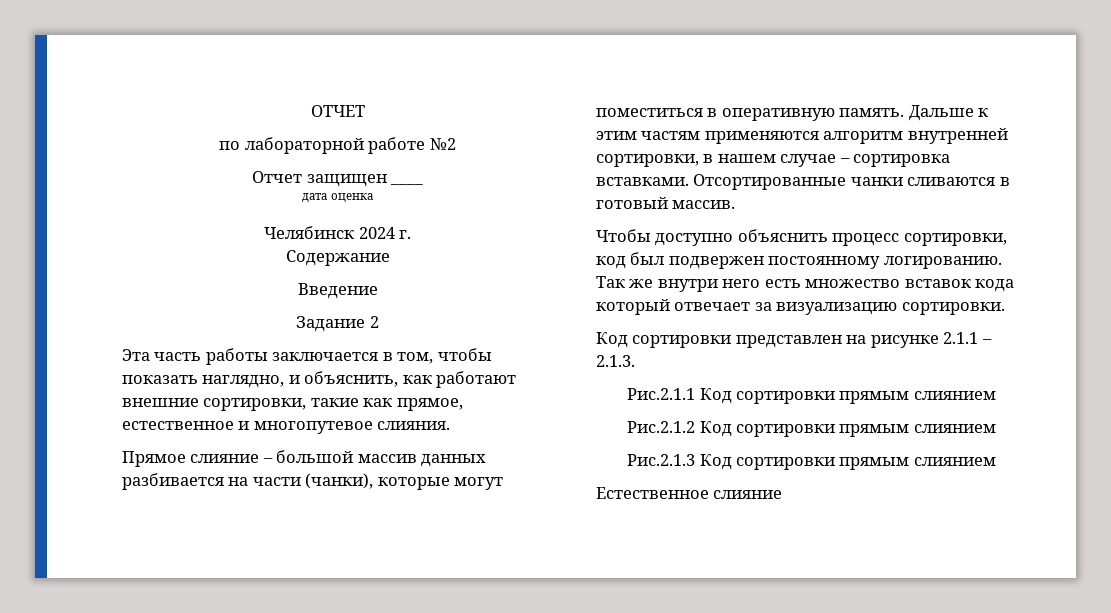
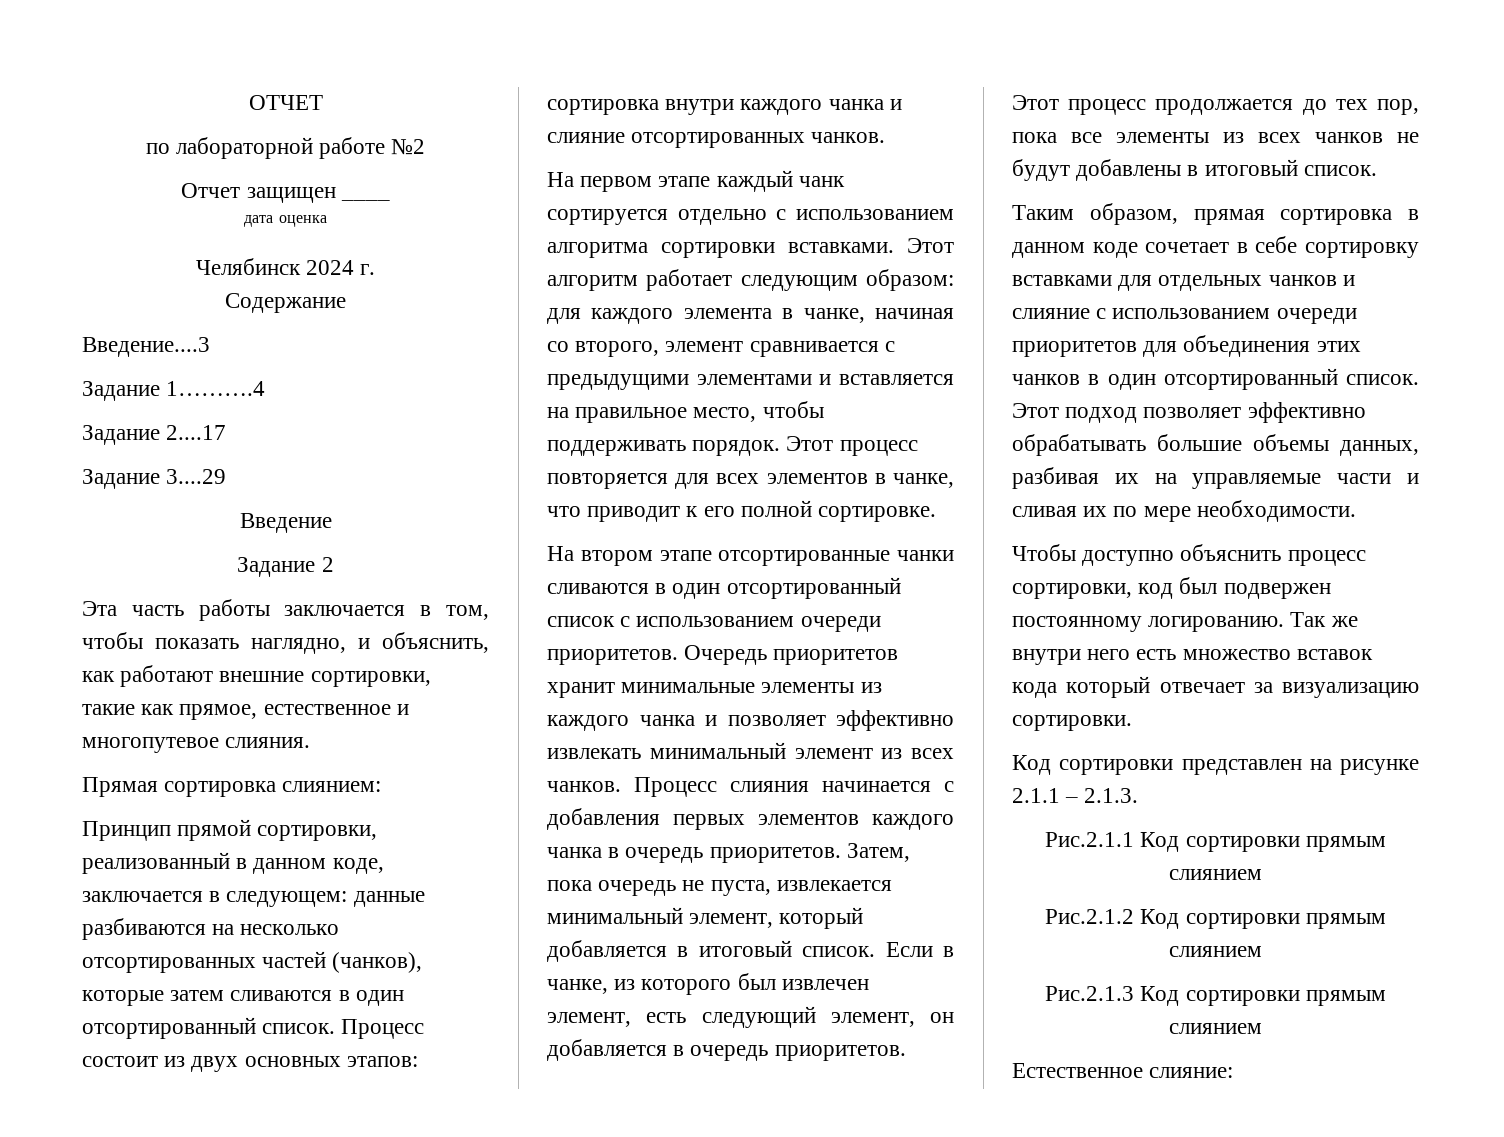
(390, 258) none -> [82,337,210,357] [82,381,266,401] [82,425,227,445] [82,469,227,489] // Введение....3 // Задание 1……….4 // Задание 2....17 // Задание 3....29
[122,450,487,467] [122,473,504,490] [596,105,989,121] [596,128,1008,144] [596,154,951,167] [596,174,1010,190] [596,197,736,209] Прямое слияние – большой массив данных разбивается на части (чанки), которые могут поместиться в оперативную память. Дальше к этим частям применяются алгоритм внутренней сортировки, в нашем случае – сортировка вставками. Отсортированные чанки сливаются в готовый массив. -> [82,777,382,797] [82,819,378,841] [82,852,384,874] [82,891,425,907] [82,918,340,940] [82,951,423,973] [82,990,404,1006] [82,1017,425,1039] [82,1056,418,1072] [547,99,902,115] [547,132,886,148] [547,170,845,192] [547,209,954,225] [547,238,954,258] [547,269,954,291] [547,308,954,324] [547,341,895,357] [547,374,954,390] [547,401,824,423] [547,436,918,456] [547,473,954,489] [547,500,937,522] [547,546,954,566] [547,577,901,599] [547,616,881,632] [547,645,899,665] [547,682,882,698] [547,710,954,731] [547,742,954,759] [547,777,954,797] [547,808,954,830] [547,843,910,863] [547,880,892,896] [547,907,864,929] [547,940,954,962] [547,973,869,995] [547,1006,954,1028] [547,1039,906,1061] [1012,95,1419,115] [1012,132,1419,143] [1012,159,1377,181] [1012,203,1419,225] [1012,236,1419,258] [1012,275,1355,291] [1012,308,1357,324] [1012,335,1361,357] [1012,368,1419,390] [1012,402,1366,423] [1012,434,1419,456] [1012,467,1419,489] [1012,500,1356,522] Прямая сортировка слиянием: // Принцип прямой сортировки, реализованный в данном коде, заключается в следующем: данные разбиваются на несколько отсортированных частей (чанков), которые затем сливаются в один отсортированный список. Процесс состоит из двух основных этапов: сортировка внутри каждого чанка и слияние отсортированных чанков. // На первом этапе каждый чанк сортируется отдельно с использованием алгоритма сортировки вставками. Этот алгоритм работает следующим образом: для каждого элемента в чанке, начиная со второго, элемент сравнивается с предыдущими элементами и вставляется на правильное место, чтобы поддерживать порядок. Этот процесс повторяется для всех элементов в чанке, что приводит к его полной сортировке. // На втором этапе отсортированные чанки сливаются в один отсортированный список с использованием очереди приоритетов. Очередь приоритетов хранит минимальные элементы из каждого чанка и позволяет эффективно извлекать минимальный элемент из всех чанков. Процесс слияния начинается с добавления первых элементов каждого чанка в очередь приоритетов. Затем, пока очередь не пуста, извлекается минимальный элемент, который добавляется в итоговый список. Если в чанке, из которого был извлечен элемент, есть следующий элемент, он добавляется в очередь приоритетов. Этот процесс продолжается до тех пор, пока все элементы из всех чанков не будут добавлены в итоговый список. // Таким образом, прямая сортировка в данном коде сочетает в себе сортировку вставками для отдельных чанков и слияние с использованием очереди приоритетов для объединения этих чанков в один отсортированный список. Этот подход позволяет эффективно обрабатывать большие объемы данных, разбивая их на управляемые части и сливая их по мере необходимости.
[713,490,783,499] слияние -> [1149,1067,1234,1078] слияние:

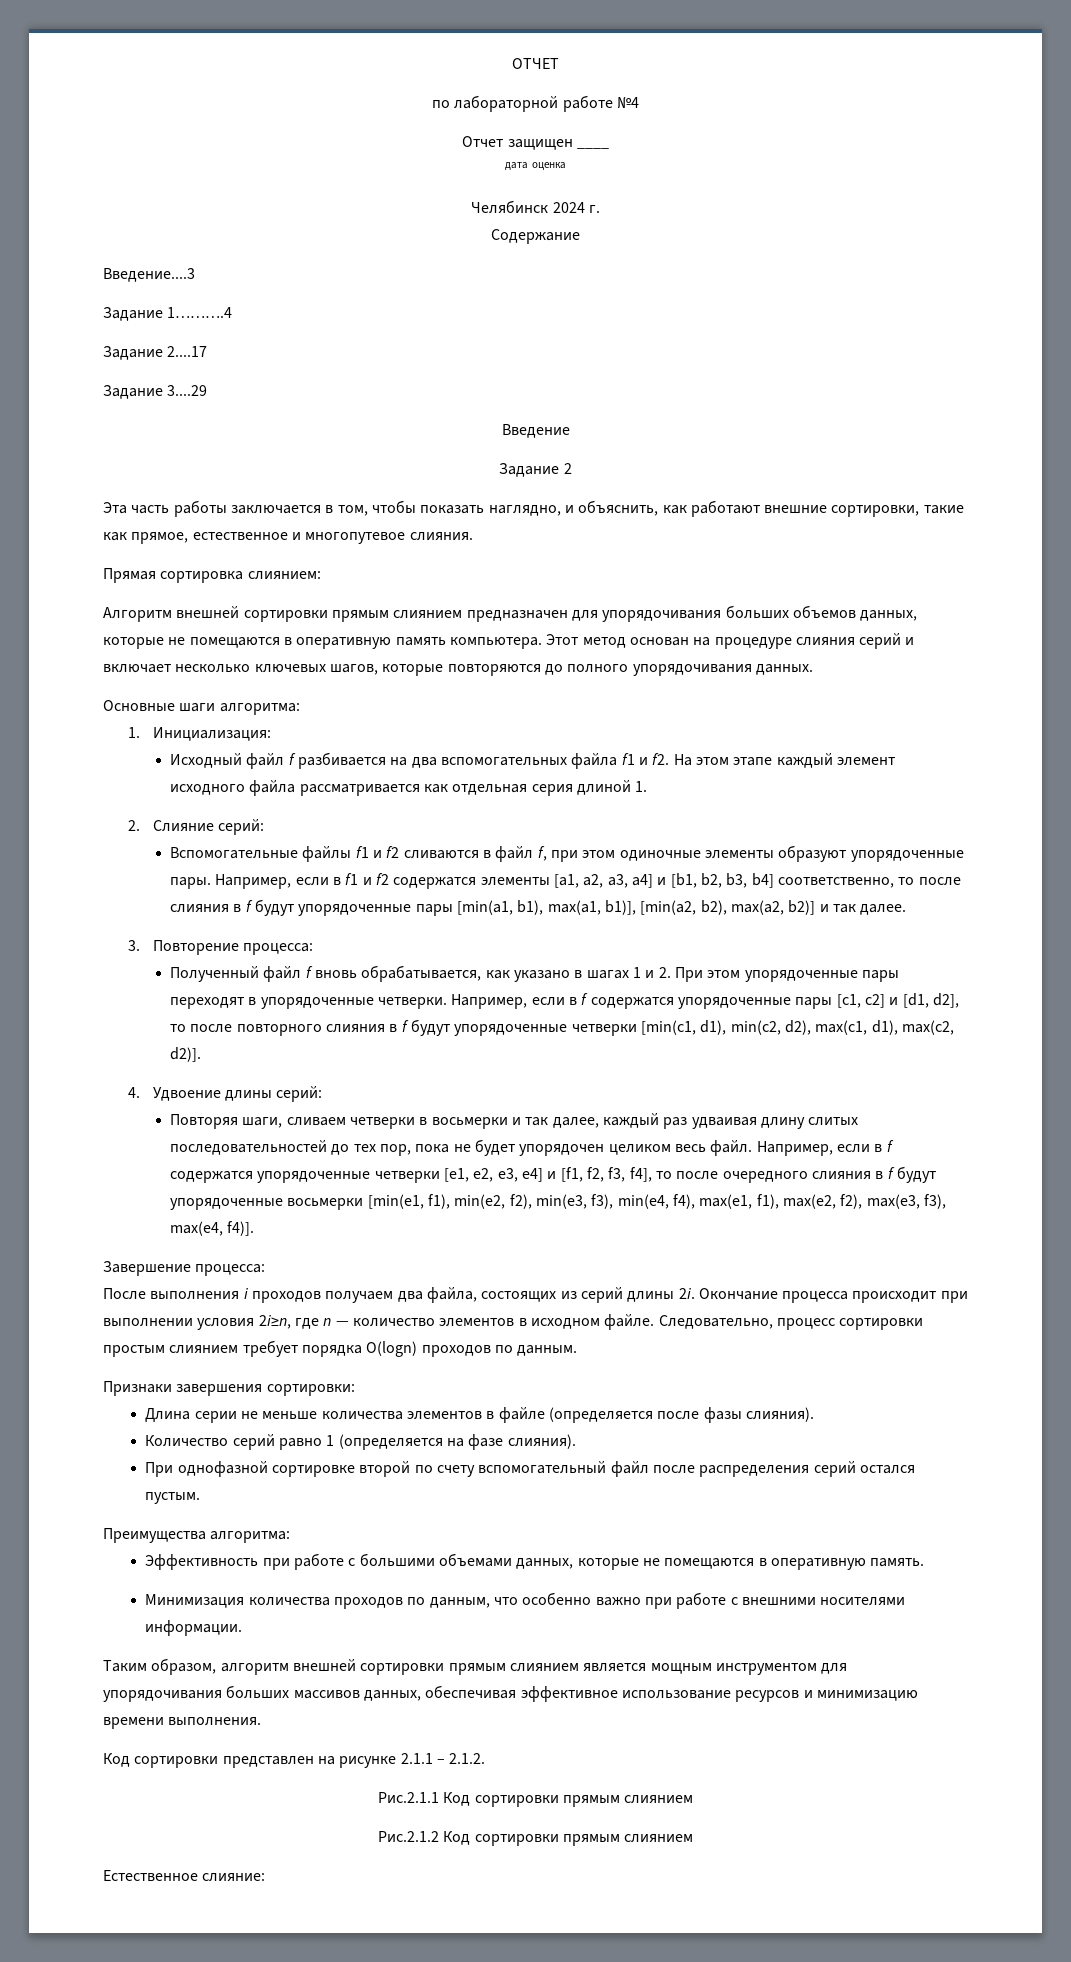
[391,139,426,155] №2 -> [616,97,639,109] №4
[82,819,378,841] [82,852,384,874] [82,891,425,907] [82,918,340,940] [82,951,423,973] [82,990,404,1006] [82,1017,425,1039] [82,1056,418,1072] [547,99,902,115] [547,132,886,148] [547,170,845,192] [547,209,954,225] [547,238,954,258] [547,269,954,291] [547,308,954,324] [547,341,895,357] [547,374,954,390] [547,401,824,423] [547,436,918,456] [547,473,954,489] [547,500,937,522] [547,546,954,566] [547,577,901,599] [547,616,881,632] [547,645,899,665] [547,682,882,698] [547,710,954,731] [547,742,954,759] [547,777,954,797] [547,808,954,830] [547,843,910,863] [547,880,892,896] [547,907,864,929] [547,940,954,962] [547,973,869,995] [547,1006,954,1028] [547,1039,906,1061] [1012,95,1419,115] [1012,132,1419,143] [1012,159,1377,181] [1012,203,1419,225] [1012,236,1419,258] [1012,275,1355,291] [1012,308,1357,324] [1012,335,1361,357] [1012,368,1419,390] [1012,402,1366,423] [1012,434,1419,456] [1012,467,1419,489] [1012,500,1356,522] [1012,544,1366,566] [1012,577,1331,599] [1012,612,1358,632] [1012,649,1373,665] [1012,676,1419,698] [1012,715,1132,731] Принцип прямой сортировки, реализованный в данном коде, заключается в следующем: данные разбиваются на несколько отсортированных частей (чанков), которые затем сливаются в один отсортированный список. Процесс состоит из двух основных этапов: сортировка внутри каждого чанка и слияние отсортированных чанков. // На первом этапе каждый чанк сортируется отдельно с использованием алгоритма сортировки вставками. Этот алгоритм работает следующим образом: для каждого элемента в чанке, начиная со второго, элемент сравнивается с предыдущими элементами и вставляется на правильное место, чтобы поддерживать порядок. Этот процесс повторяется для всех элементов в чанке, что приводит к его полной сортировке. // На втором этапе отсортированные чанки сливаются в один отсортированный список с использованием очереди приоритетов. Очередь приоритетов хранит минимальные элементы из каждого чанка и позволяет эффективно извлекать минимальный элемент из всех чанков. Процесс слияния начинается с добавления первых элементов каждого чанка в очередь приоритетов. Затем, пока очередь не пуста, извлекается минимальный элемент, который добавляется в итоговый список. Если в чанке, из которого был извлечен элемент, есть следующий элемент, он добавляется в очередь приоритетов. Этот процесс продолжается до тех пор, пока все элементы из всех чанков не будут добавлены в итоговый список. // Таким образом, прямая сортировка в данном коде сочетает в себе сортировку вставками для отдельных чанков и слияние с использованием очереди приоритетов для объединения этих чанков в один отсортированный список. Этот подход позволяет эффективно обрабатывать большие объемы данных, разбивая их на управляемые части и сливая их по мере необходимости. // Чтобы доступно объяснить процесс сортировки, код был подвержен постоянному логированию. Так же внутри него есть множество вставок кода который отвечает за визуализацию сортировки. -> [103,605,918,622] [103,633,915,649] [103,664,813,676] [103,700,300,715] [127,727,271,741] [170,752,895,769] [170,780,648,796] [127,819,264,835] [170,845,964,862] [170,873,961,889] [170,899,907,916] [127,940,313,955] [170,965,899,982] [170,993,959,1009] [170,1019,954,1036] [170,1047,202,1062] [127,1086,323,1102] [170,1113,859,1129] [170,1139,894,1156] [170,1166,936,1183] [170,1194,946,1210] [170,1221,255,1236] [103,1261,266,1276] [103,1287,968,1303] [103,1314,924,1330] [103,1340,578,1357] [103,1381,355,1396] [145,1407,814,1423] [145,1434,576,1450] [145,1461,915,1477] [145,1492,201,1504] [103,1528,291,1543] [145,1553,925,1570] [145,1592,906,1609] [145,1620,243,1636] [103,1658,848,1675] [103,1685,918,1702] [103,1717,262,1729] Алгоритм внешней сортировки прямым слиянием предназначен для упорядочивания больших объемов данных, которые не помещаются в оперативную память компьютера. Этот метод основан на процедуре слияния серий и включает несколько ключевых шагов, которые повторяются до полного упорядочивания данных. // Основные шаги алгоритма: // 1. Инициализация: // Исходный файл f разбивается на два вспомогательных файла f1 и f2. На этом этапе каждый элемент исходного файла рассматривается как отдельная серия длиной 1. // 2. Слияние серий: // Вспомогательные файлы f1 и f2 сливаются в файл f, при этом одиночные элементы образуют упорядоченные пары. Например, если в f1 и f2 содержатся элементы [a1, a2, a3, a4] и [b1, b2, b3, b4] соответственно, то после слияния в f будут упорядоченные пары [min(a1, b1), max(a1, b1)], [min(a2, b2), max(a2, b2)] и так далее. // 3. Повторение процесса: // Полученный файл f вновь обрабатывается, как указано в шагах 1 и 2. При этом упорядоченные пары переходят в упорядоченные четверки. Например, если в f содержатся упорядоченные пары [c1, c2] и [d1, d2], то после повторного слияния в f будут упорядоченные четверки [min(c1, d1), min(c2, d2), max(c1, d1), max(c2, d2)]. // 4. Удвоение длины серий: // Повторяя шаги, сливаем четверки в восьмерки и так далее, каждый раз удваивая длину слитых последовательностей до тех пор, пока не будет упорядочен целиком весь файл. Например, если в f содержатся упорядоченные четверки [e1, e2, e3, e4] и [f1, f2, f3, f4], то после очередного слияния в f будут упорядоченные восьмерки [min(e1, f1), min(e2, f2), min(e3, f3), min(e4, f4), max(e1, f1), max(e2, f2), max(e3, f3), max(e4, f4)]. // Завершение процесса: // После выполнения i проходов получаем два файла, состоящих из серий длины 2i. Окончание процесса происходит при выполнении условия 2i≥n, где n — количество элементов в исходном файле. Следовательно, процесс сортировки простым слиянием требует порядка O(logn) проходов по данным. // Признаки завершения сортировки: // Длина серии не меньше количества элементов в файле (определяется после фазы слияния). // Количество серий равно 1 (определяется на фазе слияния). // При однофазной сортировке второй по счету вспомогательный файл после распределения серий остался пустым. // Преимущества алгоритма: // Эффективность при работе с большими объемами данных, которые не помещаются в оперативную память. // Минимизация количества проходов по данным, что особенно важно при работе с внешними носителями информации. // Таким образом, алгоритм внешней сортировки прямым слиянием является мощным инструментом для упорядочивания больших массивов данных, обеспечивая эффективное использование ресурсов и минимизацию времени выполнения.
[1084,788,1139,803] 2.1.3. -> [449,1753,486,1764] 2.1.2.
[1045,986,1386,1006] [1169,1023,1262,1034] // Рис.2.1.3 Код сортировки прямым слиянием -> (694, 1838) none

